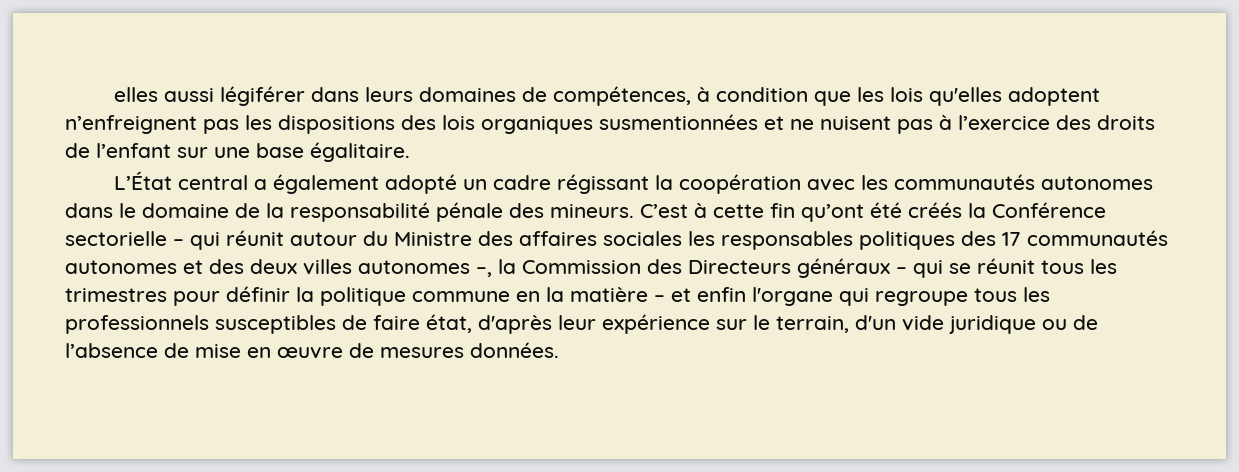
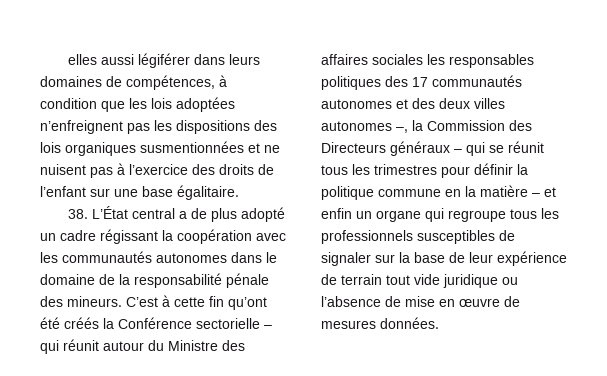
[929,87,1101,106] qu'elles adoptent -> [176,97,235,112] adoptées
(410, 152) none -> [68,209,89,219] 38.
[273,174,380,194] également -> [191,208,238,222] de plus
[752,287,833,306] l'organe -> [356,210,421,222] un organe
[373,314,896,334] faire état, d'après leur expérience sur le terrain, d'un -> [321,251,567,266] [321,274,410,285] signaler sur la base de leur expérience de terrain tout
[1073,315,1098,330] de -> (518, 281) none

